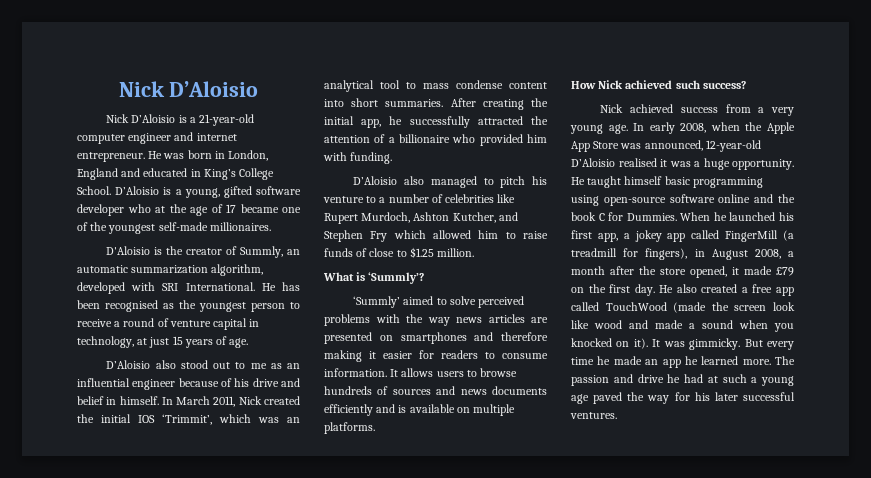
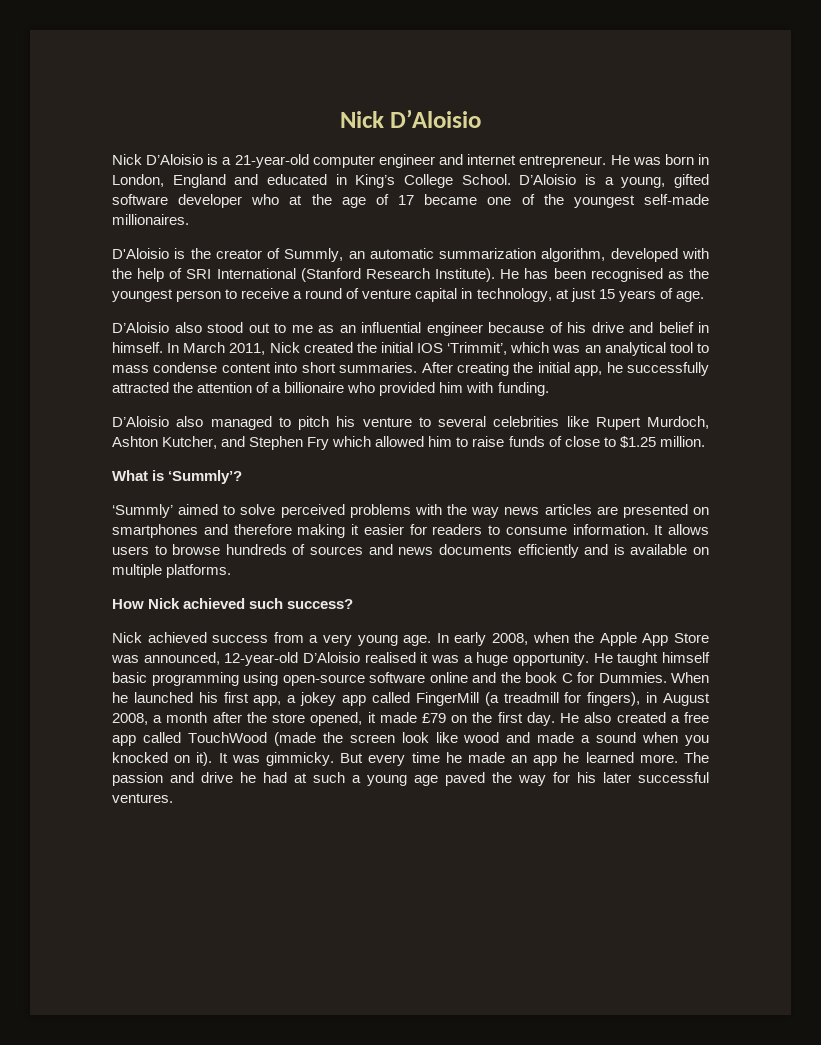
[162,282,255,291] SRI International. -> [112,268,496,282] the help of SRI International (Stanford Research Institute).
[379,194,443,203] a number of -> [438,416,486,427] several

